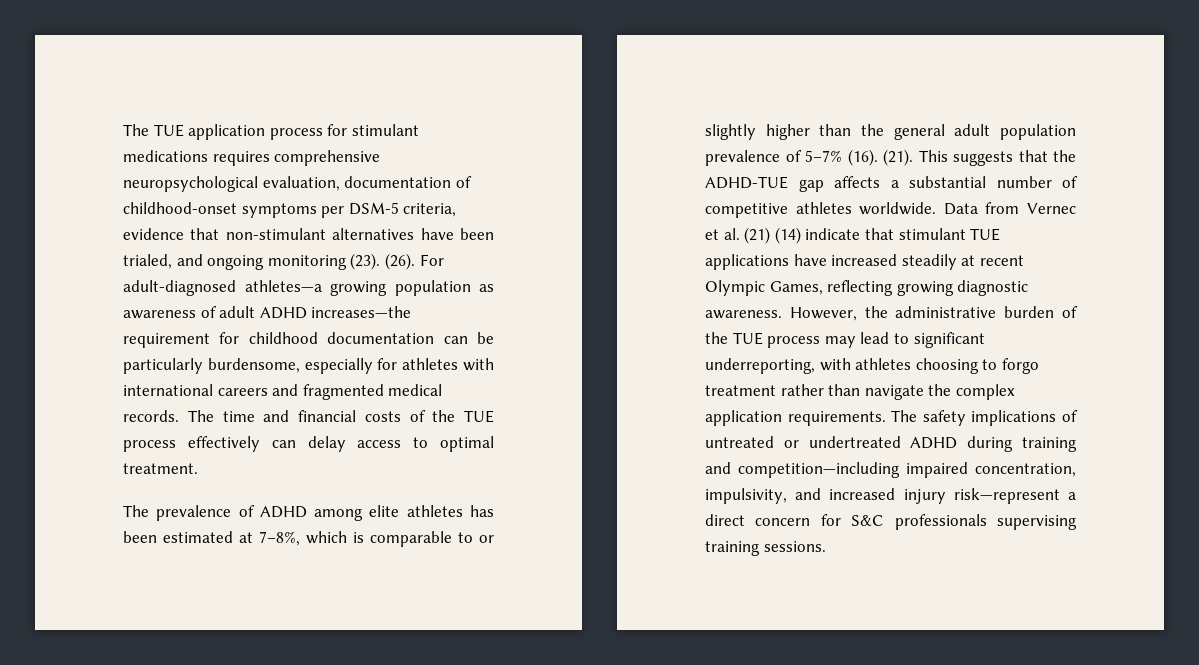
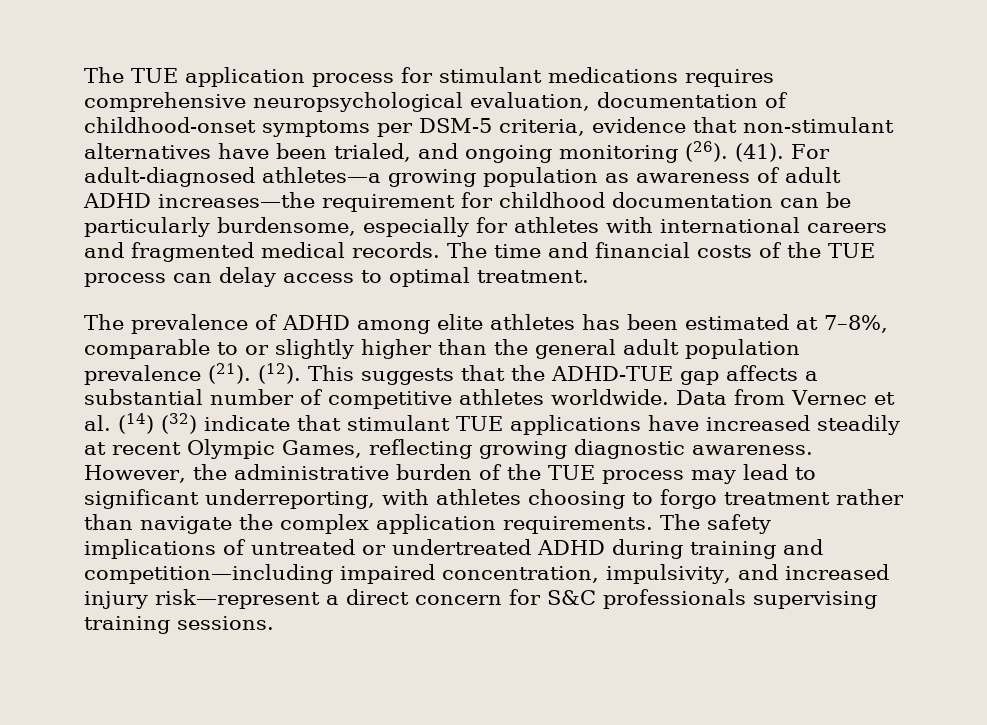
[350,253,415,270] (23). (26). -> [685,141,784,162] (26). (41).
[187,436,260,452] effectively -> (166, 280) none
[306,531,364,544] which is -> (888, 324) none
[785,149,913,166] of 5–7% (16). (21). -> [208,363,301,384] (21). (12).
[744,227,801,244] (21) (14) -> [118,413,197,434] (14) (32)

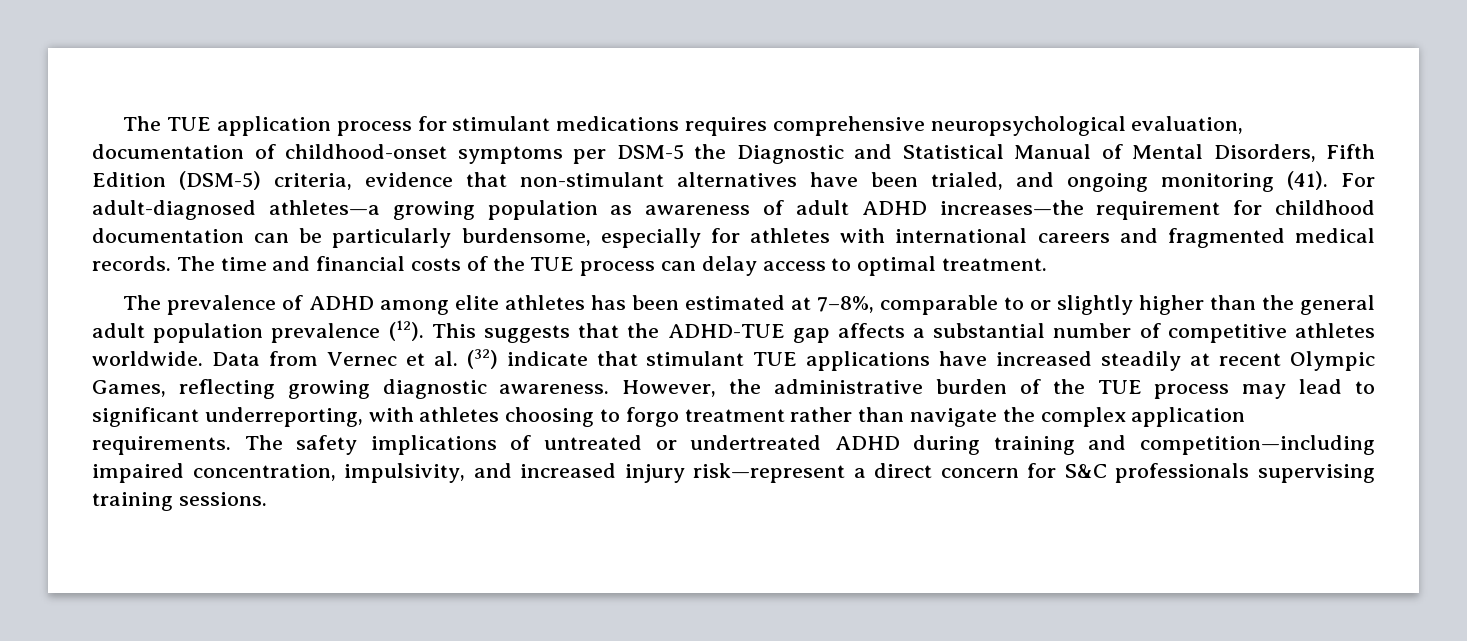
(492, 125) none -> [694,144,1375,164] [92,171,262,190] the Diagnostic and Statistical Manual of Mental Disorders, Fifth Edition (DSM-5)
[685,141,728,162] (26). -> (1275, 182) none
[208,363,251,384] (21). -> (381, 333) none
[118,413,154,434] (14) -> (458, 358) none

